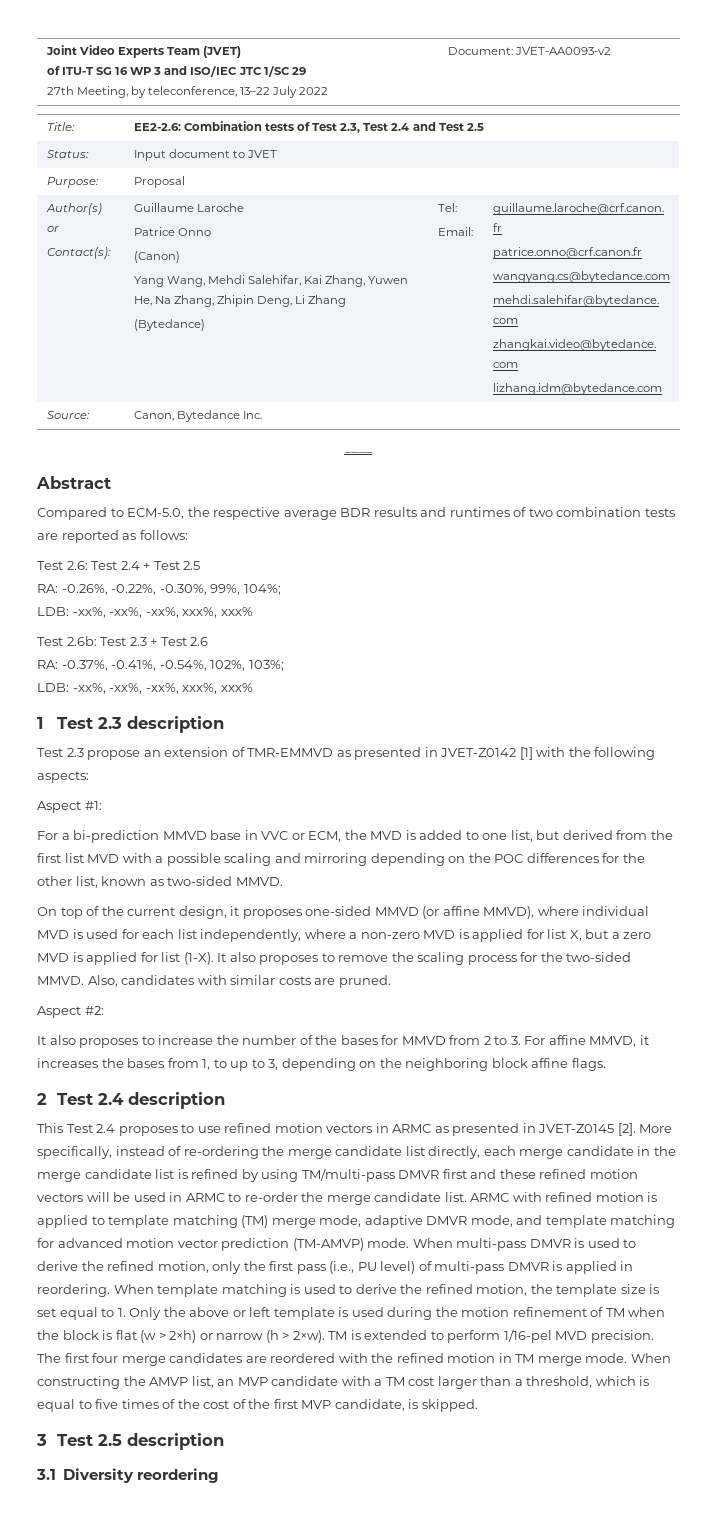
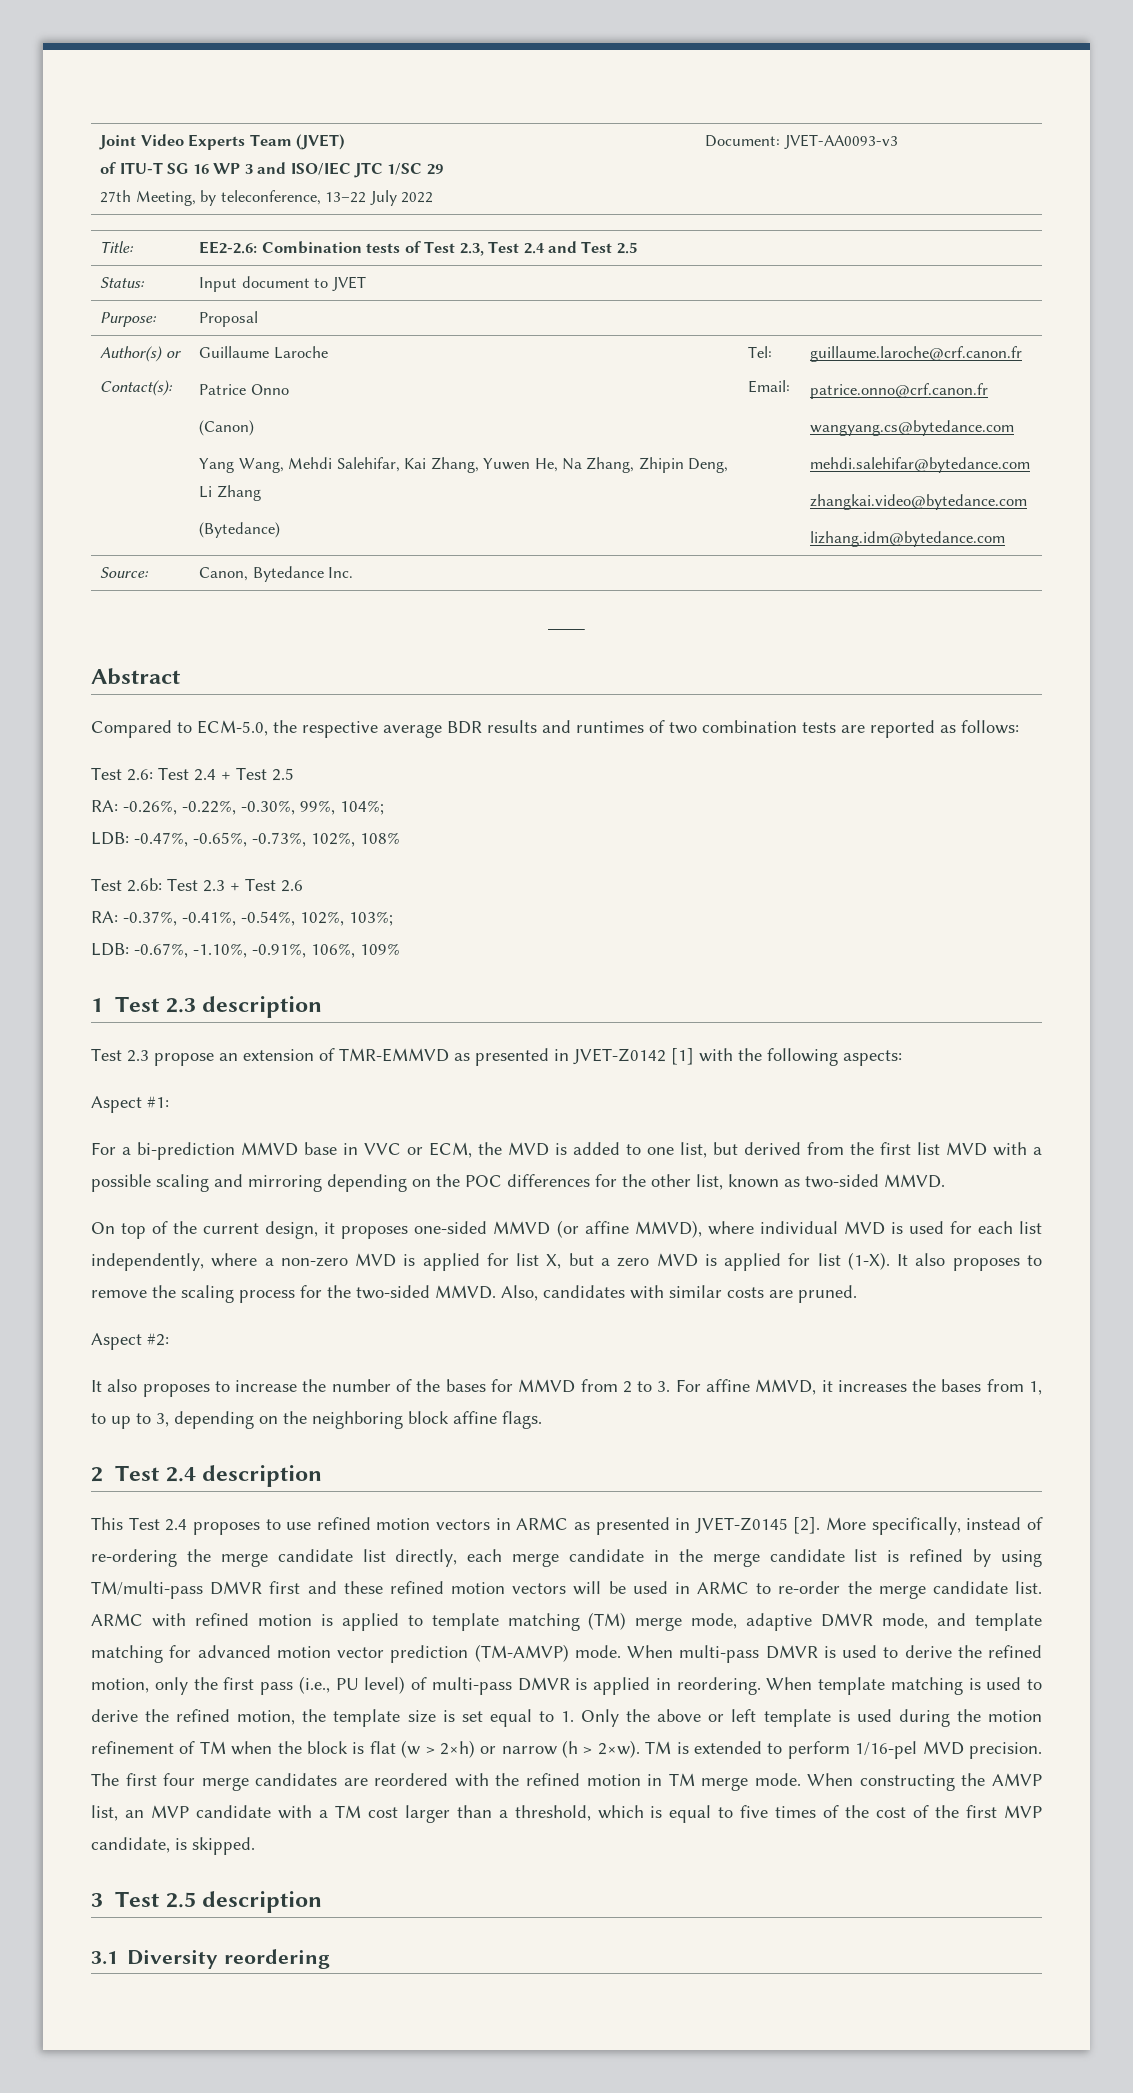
[514,47,611,55] JVET-AA0093-v2 -> [783,134,898,149] JVET-AA0093-v3
[72,607,253,618] -xx%, -xx%, -xx%, xxx%, xxx% -> [134,832,400,847] -0.47%, -0.65%, -0.73%, 102%, 108%
[72,683,253,694] -xx%, -xx%, -xx%, xxx%, xxx% -> [134,943,400,958] -0.67%, -1.10%, -0.91%, 106%, 109%

